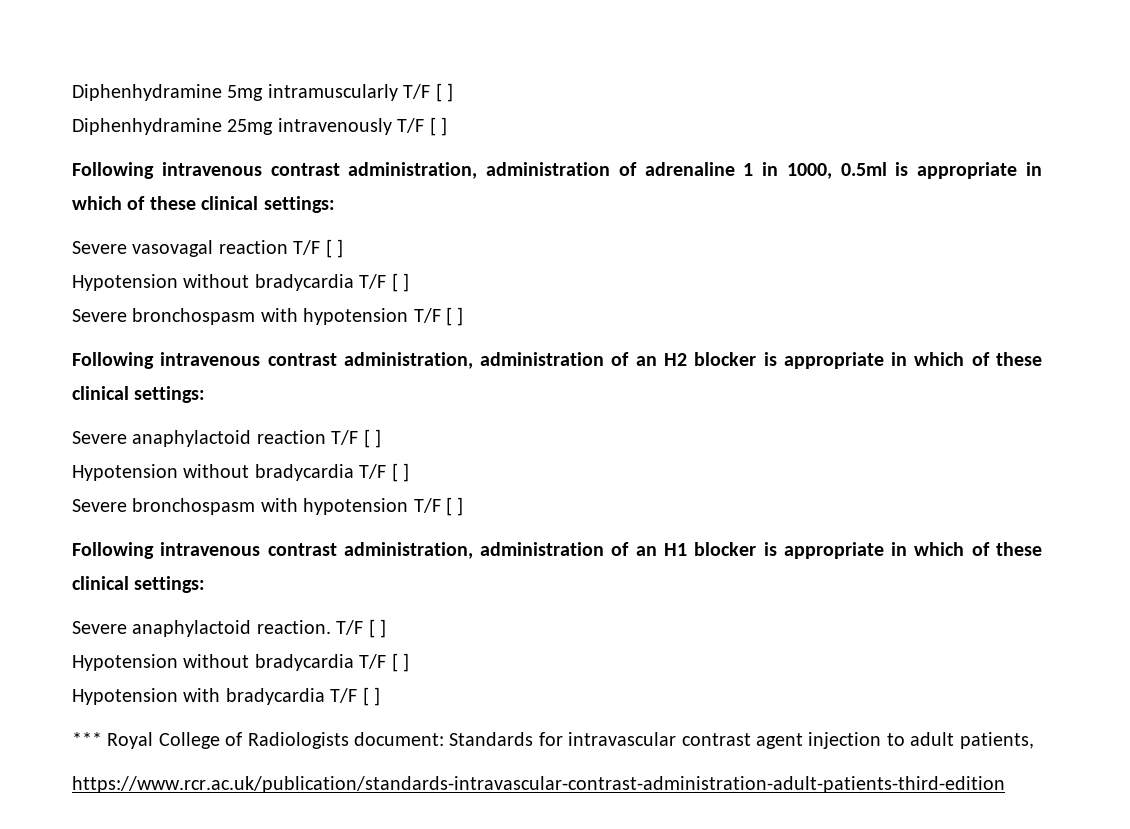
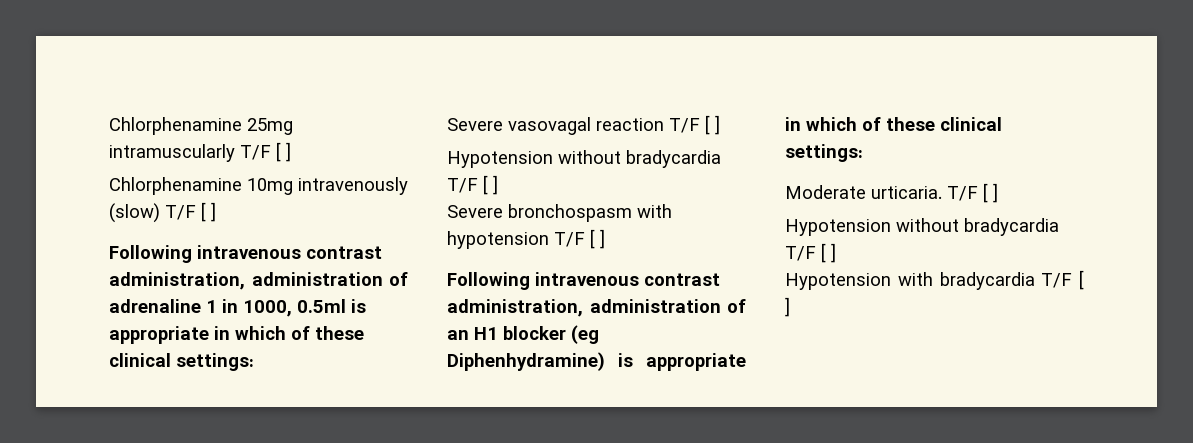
[72,84,264,101] Diphenhydramine 5mg -> [109,117,293,135] Chlorphenamine 25mg
[72,118,392,135] Diphenhydramine 25mg intravenously -> [109,177,408,195] [109,203,160,223] Chlorphenamine 10mg intravenously (slow)
[664,352,1043,369] [72,386,206,403] [72,429,381,448] [72,463,409,482] [72,497,464,516] [72,542,1043,559] [72,576,206,593] [72,620,331,637] H2 blocker is appropriate in which of these clinical settings: // Severe anaphylactoid reaction T/F [ ] // Hypotension without bradycardia T/F [ ] // Severe bronchospasm with hypotension T/F [ ] // Following intravenous contrast administration, administration of an H1 blocker is appropriate in which of these clinical settings: // Severe anaphylactoid reaction. -> [474,325,599,344] [447,352,746,371] [785,117,1002,131] [785,144,863,162] [785,185,942,199] H1 blocker (eg Diphenhydramine) is appropriate in which of these clinical settings: // Moderate urticaria.
[72,732,1034,749] [72,776,1005,793] // *** Royal College of Radiologists document: Standards for intravascular contrast agent injection to adult patients, // https://www.rcr.ac.uk/publication/standards-intravascular-contrast-administration-adult-patients-third-edition -> (790, 307) none

